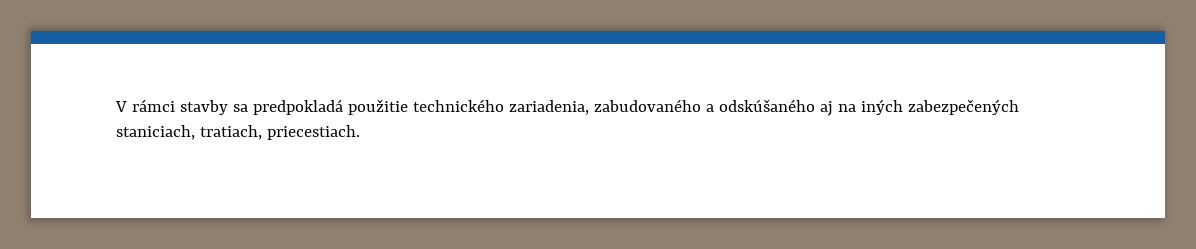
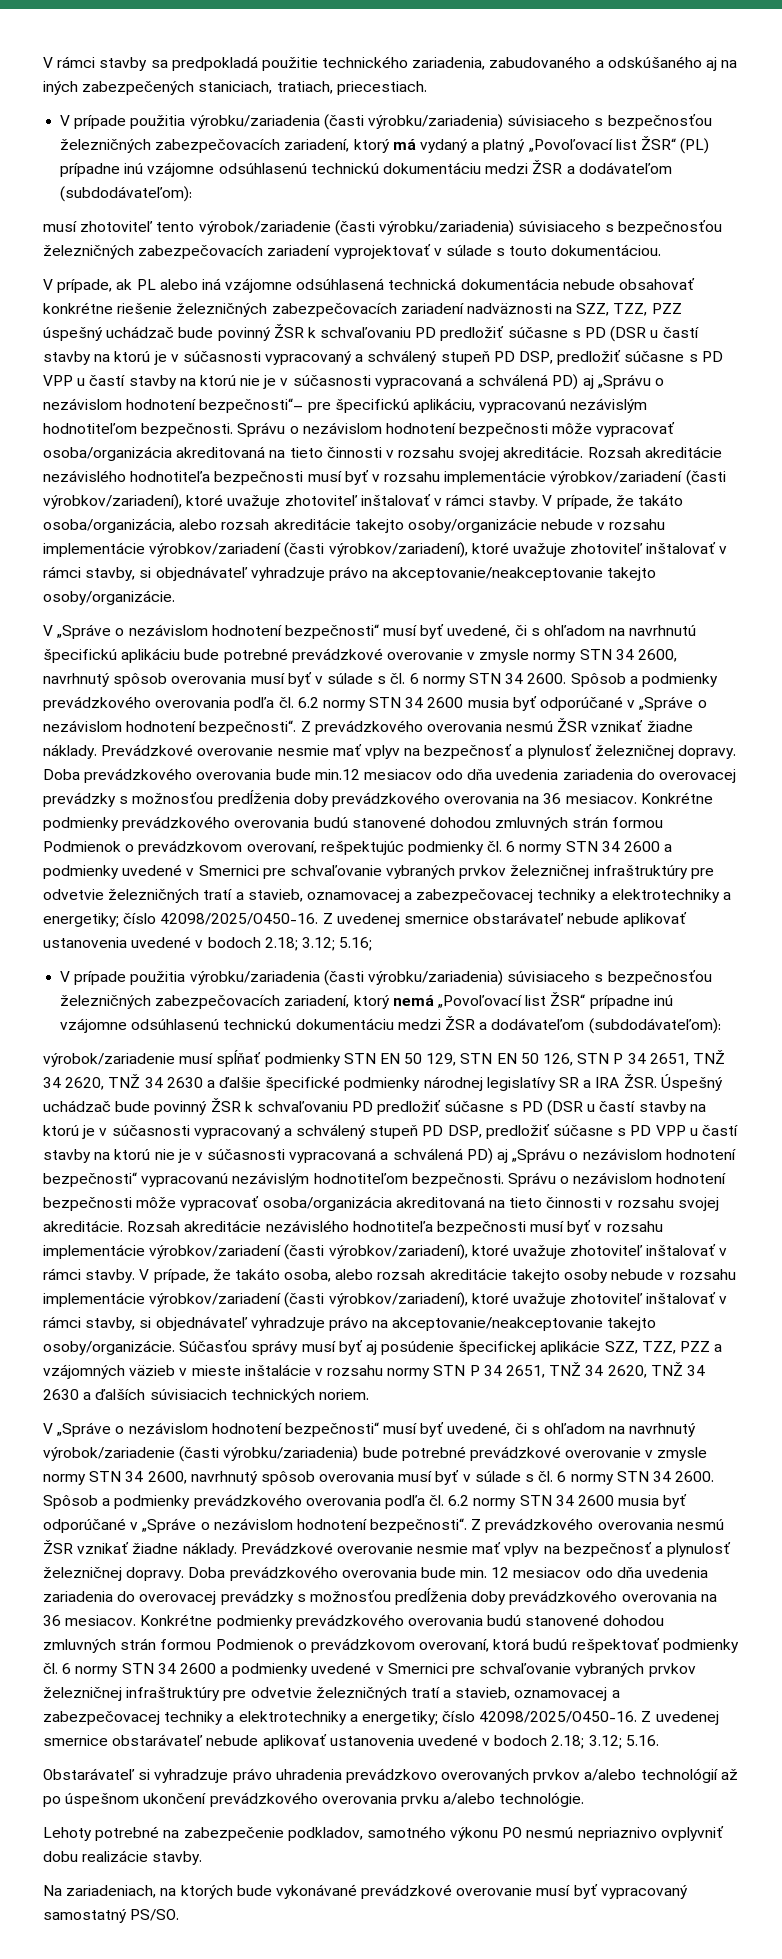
(360, 132) none -> [60,114,712,130] [60,136,710,154] [60,160,672,177] [60,186,193,202] [43,220,723,236] [43,244,662,259] [43,278,696,293] [43,302,682,317] [43,324,699,342] [43,350,723,365] [43,374,664,390] [43,398,648,413] [43,422,676,437] [43,446,722,461] [43,470,726,486] [43,494,684,510] [43,518,666,533] [43,542,728,558] [43,566,657,581] [43,590,175,605] [43,624,697,639] [43,648,678,663] [43,672,718,687] [43,696,707,711] [43,718,693,735] [43,744,737,759] [43,768,737,783] [43,790,713,807] [43,816,664,831] [43,840,673,855] [43,864,714,879] [43,889,732,903] [43,912,688,927] [43,936,373,951] [60,970,712,986] [60,992,673,1009] [60,1016,721,1034] [43,1050,725,1067] [43,1074,723,1091] [43,1098,706,1116] [43,1124,738,1139] [43,1148,736,1164] [43,1172,727,1187] [43,1196,719,1211] [43,1220,663,1235] [43,1244,728,1260] [43,1268,736,1283] [43,1292,728,1308] [43,1316,657,1331] [43,1340,723,1355] [43,1362,705,1379] [43,1389,369,1403] [43,1422,697,1437] [43,1446,708,1462] [43,1470,715,1485] [43,1494,688,1509] [43,1518,724,1533] [43,1540,732,1557] [43,1566,709,1581] [43,1588,717,1605] [43,1614,665,1629] [43,1638,739,1653] [43,1662,696,1677] [43,1687,620,1701] [43,1711,719,1725] [43,1734,659,1749] [43,1768,738,1783] [43,1792,585,1807] [43,1826,724,1841] [43,1850,203,1865] [43,1884,688,1899] [43,1909,180,1923] // V prípade použitia výrobku/zariadenia (časti výrobku/zariadenia) súvisiaceho s bezpečnosťou železničných zabezpečovacích zariadení, ktorý má vydaný a platný „Povoľovací list ŽSR“ (PL) prípadne inú vzájomne odsúhlasenú technickú dokumentáciu medzi ŽSR a dodávateľom (subdodávateľom): // musí zhotoviteľ tento výrobok/zariadenie (časti výrobku/zariadenia) súvisiaceho s bezpečnosťou železničných zabezpečovacích zariadení vyprojektovať v súlade s touto dokumentáciou. // V prípade, ak PL alebo iná vzájomne odsúhlasená technická dokumentácia nebude obsahovať konkrétne riešenie železničných zabezpečovacích zariadení nadväznosti na SZZ, TZZ, PZZ úspešný uchádzač bude povinný ŽSR k schvaľovaniu PD predložiť súčasne s PD (DSR u častí stavby na ktorú je v súčasnosti vypracovaný a schválený stupeň PD DSP, predložiť súčasne s PD VPP u častí stavby na ktorú nie je v súčasnosti vypracovaná a schválená PD) aj „Správu o nezávislom hodnotení bezpečnosti“– pre špecifickú aplikáciu, vypracovanú nezávislým hodnotiteľom bezpečnosti. Správu o nezávislom hodnotení bezpečnosti môže vypracovať osoba/organizácia akreditovaná na tieto činnosti v rozsahu svojej akreditácie. Rozsah akreditácie nezávislého hodnotiteľa bezpečnosti musí byť v rozsahu implementácie výrobkov/zariadení (časti výrobkov/zariadení), ktoré uvažuje zhotoviteľ inštalovať v rámci stavby. V prípade, že takáto osoba/organizácia, alebo rozsah akreditácie takejto osoby/organizácie nebude v rozsahu implementácie výrobkov/zariadení (časti výrobkov/zariadení), ktoré uvažuje zhotoviteľ inštalovať v rámci stavby, si objednávateľ vyhradzuje právo na akceptovanie/neakceptovanie takejto osoby/organizácie. // V „Správe o nezávislom hodnotení bezpečnosti“ musí byť uvedené, či s ohľadom na navrhnutú špecifickú aplikáciu bude potrebné prevádzkové overovanie v zmysle normy STN 34 2600, navrhnutý spôsob overovania musí byť v súlade s čl. 6 normy STN 34 2600. Spôsob a podmienky prevádzkového overovania podľa čl. 6.2 normy STN 34 2600 musia byť odporúčané v „Správe o nezávislom hodnotení bezpečnosti“. Z prevádzkového overovania nesmú ŽSR vznikať žiadne náklady. Prevádzkové overovanie nesmie mať vplyv na bezpečnosť a plynulosť železničnej dopravy. Doba prevádzkového overovania bude min.12 mesiacov odo dňa uvedenia zariadenia do overovacej prevádzky s možnosťou predĺženia doby prevádzkového overovania na 36 mesiacov. Konkrétne podmienky prevádzkového overovania budú stanovené dohodou zmluvných strán formou Podmienok o prevádzkovom overovaní, rešpektujúc podmienky čl. 6 normy STN 34 2600 a podmienky uvedené v Smernici pre schvaľovanie vybraných prvkov železničnej infraštruktúry pre odvetvie železničných tratí a stavieb, oznamovacej a zabezpečovacej techniky a elektrotechniky a energetiky; číslo 42098/2025/O450-16. Z uvedenej smernice obstarávateľ nebude aplikovať ustanovenia uvedené v bodoch 2.18; 3.12; 5.16; // V prípade použitia výrobku/zariadenia (časti výrobku/zariadenia) súvisiaceho s bezpečnosťou železničných zabezpečovacích zariadení, ktorý nemá „Povoľovací list ŽSR“ prípadne inú vzájomne odsúhlasenú technickú dokumentáciu medzi ŽSR a dodávateľom (subdodávateľom): // výrobok/zariadenie musí spĺňať podmienky STN EN 50 129, STN EN 50 126, STN P 34 2651, TNŽ 34 2620, TNŽ 34 2630 a ďalšie špecifické podmienky národnej legislatívy SR a IRA ŽSR. Úspešný uchádzač bude povinný ŽSR k schvaľovaniu PD predložiť súčasne s PD (DSR u častí stavby na ktorú je v súčasnosti vypracovaný a schválený stupeň PD DSP, predložiť súčasne s PD VPP u častí stavby na ktorú nie je v súčasnosti vypracovaná a schválená PD) aj „Správu o nezávislom hodnotení bezpečnosti“ vypracovanú nezávislým hodnotiteľom bezpečnosti. Správu o nezávislom hodnotení bezpečnosti môže vypracovať osoba/organizácia akreditovaná na tieto činnosti v rozsahu svojej akreditácie. Rozsah akreditácie nezávislého hodnotiteľa bezpečnosti musí byť v rozsahu implementácie výrobkov/zariadení (časti výrobkov/zariadení), ktoré uvažuje zhotoviteľ inštalovať v rámci stavby. V prípade, že takáto osoba, alebo rozsah akreditácie takejto osoby nebude v rozsahu implementácie výrobkov/zariadení (časti výrobkov/zariadení), ktoré uvažuje zhotoviteľ inštalovať v rámci stavby, si objednávateľ vyhradzuje právo na akceptovanie/neakceptovanie takejto osoby/organizácie. Súčasťou správy musí byť aj posúdenie špecifickej aplikácie SZZ, TZZ, PZZ a vzájomných väzieb v mieste inštalácie v rozsahu normy STN P 34 2651, TNŽ 34 2620, TNŽ 34 2630 a ďalších súvisiacich technických noriem. // V „Správe o nezávislom hodnotení bezpečnosti“ musí byť uvedené, či s ohľadom na navrhnutý výrobok/zariadenie (časti výrobku/zariadenia) bude potrebné prevádzkové overovanie v zmysle normy STN 34 2600, navrhnutý spôsob overovania musí byť v súlade s čl. 6 normy STN 34 2600. Spôsob a podmienky prevádzkového overovania podľa čl. 6.2 normy STN 34 2600 musia byť odporúčané v „Správe o nezávislom hodnotení bezpečnosti“. Z prevádzkového overovania nesmú ŽSR vznikať žiadne náklady. Prevádzkové overovanie nesmie mať vplyv na bezpečnosť a plynulosť železničnej dopravy. Doba prevádzkového overovania bude min. 12 mesiacov odo dňa uvedenia zariadenia do overovacej prevádzky s možnosťou predĺženia doby prevádzkového overovania na 36 mesiacov. Konkrétne podmienky prevádzkového overovania budú stanovené dohodou zmluvných strán formou Podmienok o prevádzkovom overovaní, ktorá budú rešpektovať podmienky čl. 6 normy STN 34 2600 a podmienky uvedené v Smernici pre schvaľovanie vybraných prvkov železničnej infraštruktúry pre odvetvie železničných tratí a stavieb, oznamovacej a zabezpečovacej techniky a elektrotechniky a energetiky; číslo 42098/2025/O450-16. Z uvedenej smernice obstarávateľ nebude aplikovať ustanovenia uvedené v bodoch 2.18; 3.12; 5.16. // Obstarávateľ si vyhradzuje právo uhradenia prevádzkovo overovaných prvkov a/alebo technológií až po úspešnom ukončení prevádzkového overovania prvku a/alebo technológie. // Lehoty potrebné na zabezpečenie podkladov, samotného výkonu PO nesmú nepriaznivo ovplyvniť dobu realizácie stavby. // Na zariadeniach, na ktorých bude vykonávané prevádzkové overovanie musí byť vypracovaný samostatný PS/SO.

